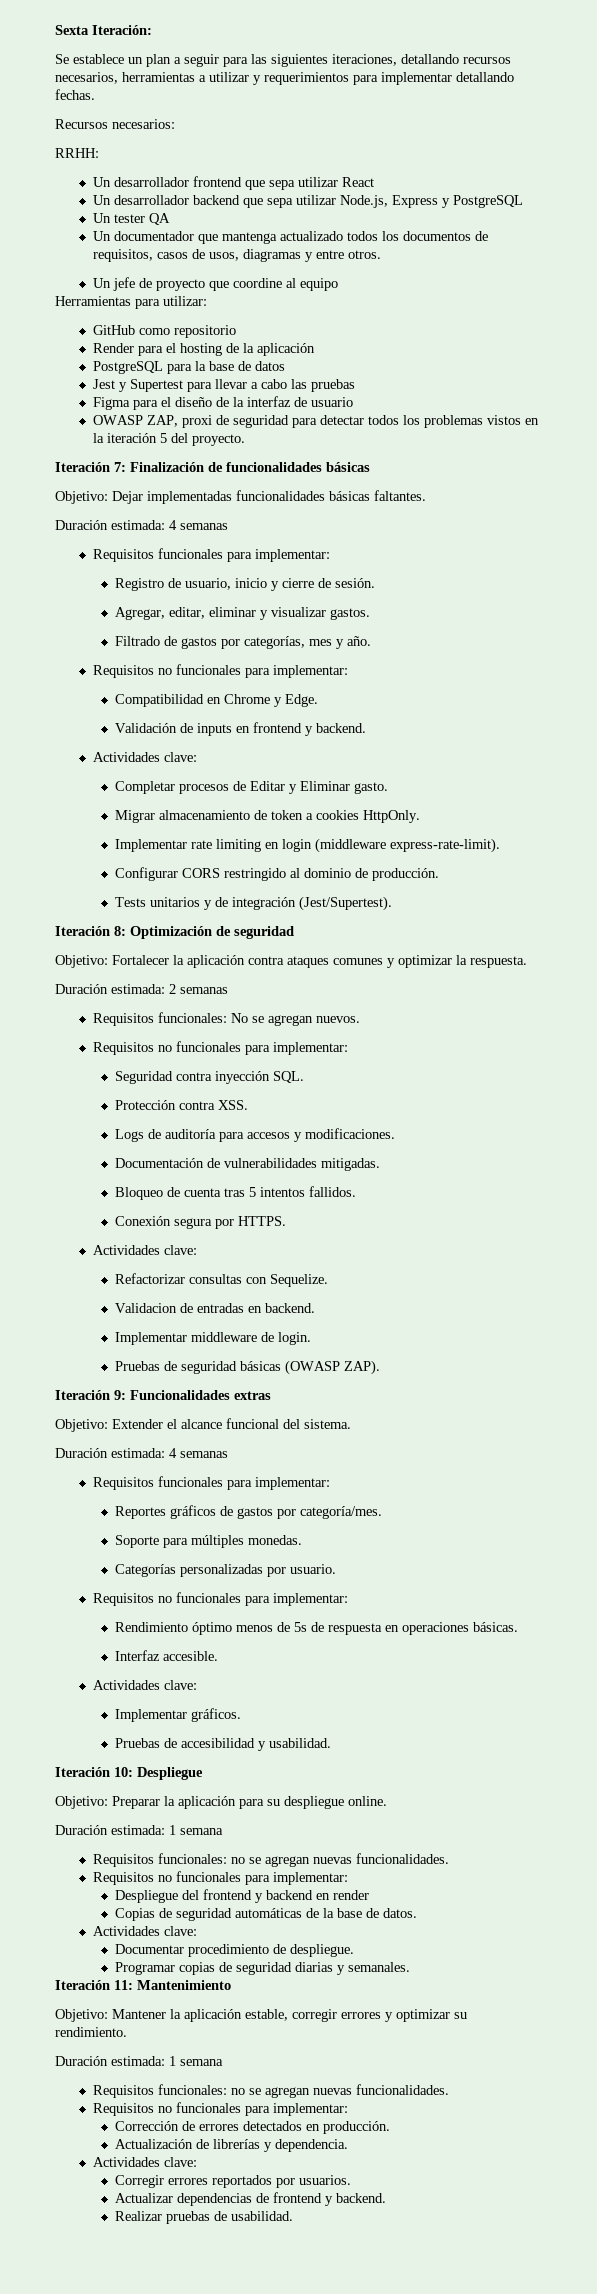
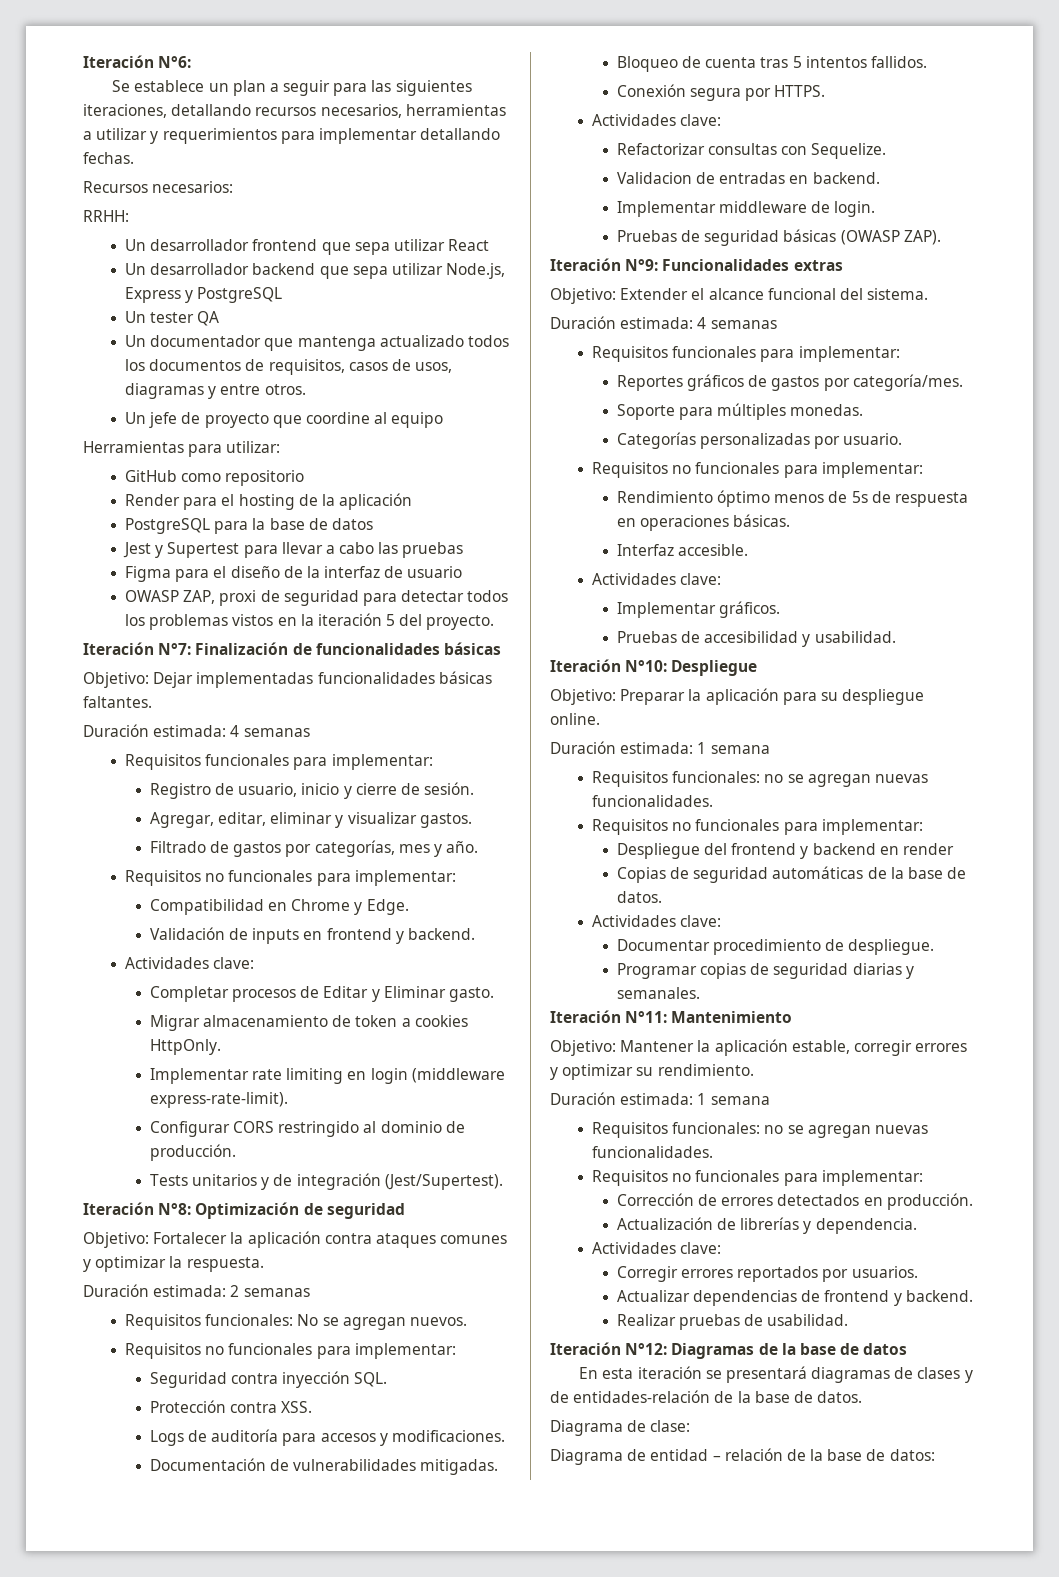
[55,25,152,35] Sexta Iteración: -> [83,55,192,68] Iteración N°6:
[114,462,126,472] 7: -> [158,643,192,655] N°7:
[114,926,126,936] 8: -> [158,1203,192,1215] N°8:
[114,1390,126,1400] 9: -> [625,259,659,271] N°9:
[114,1767,133,1777] 10: -> [625,660,668,672] N°10:
[114,1980,133,1990] 11: -> [625,1011,668,1023] N°11:
(294, 2216) none -> [550,1342,908,1359] [579,1366,973,1383] [550,1390,863,1403] [550,1420,691,1436] [550,1448,935,1465] // Iteración N°12: Diagramas de la base de datos // En esta iteración se presentará diagramas de clases y de entidades-relación de la base de datos. // Diagrama de clase: // Diagrama de entidad – relación de la base de datos:

